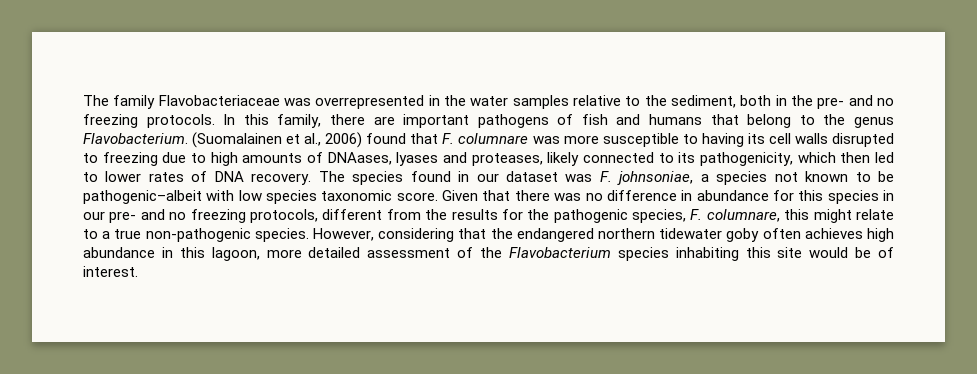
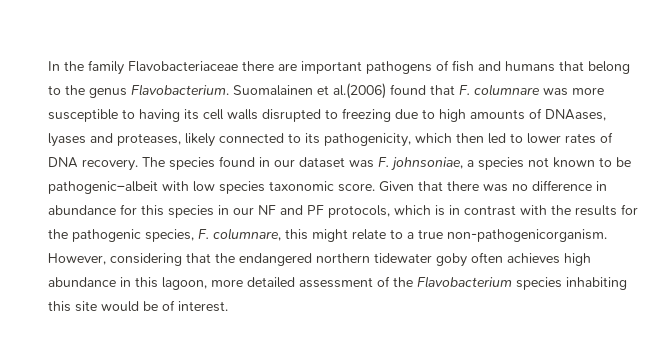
[83,95,895,109] [83,114,322,128] The family Flavobacteriaceae was overrepresented in the water samples relative to the sediment, both in the pre- and no freezing protocols. In this family, -> [48,60,238,75] In the family Flavobacteriaceae
[192,132,363,148] (Suomalainen et al., 2006) -> [233,83,386,99] Suomalainen et al.(2006)
[109,209,421,223] pre- and no freezing protocols, different from -> [258,205,547,218] NF and PF protocols, which is in contrast with
[145,228,309,242] non-pathogenic species. -> [447,229,607,242] non-pathogenicorganism.

